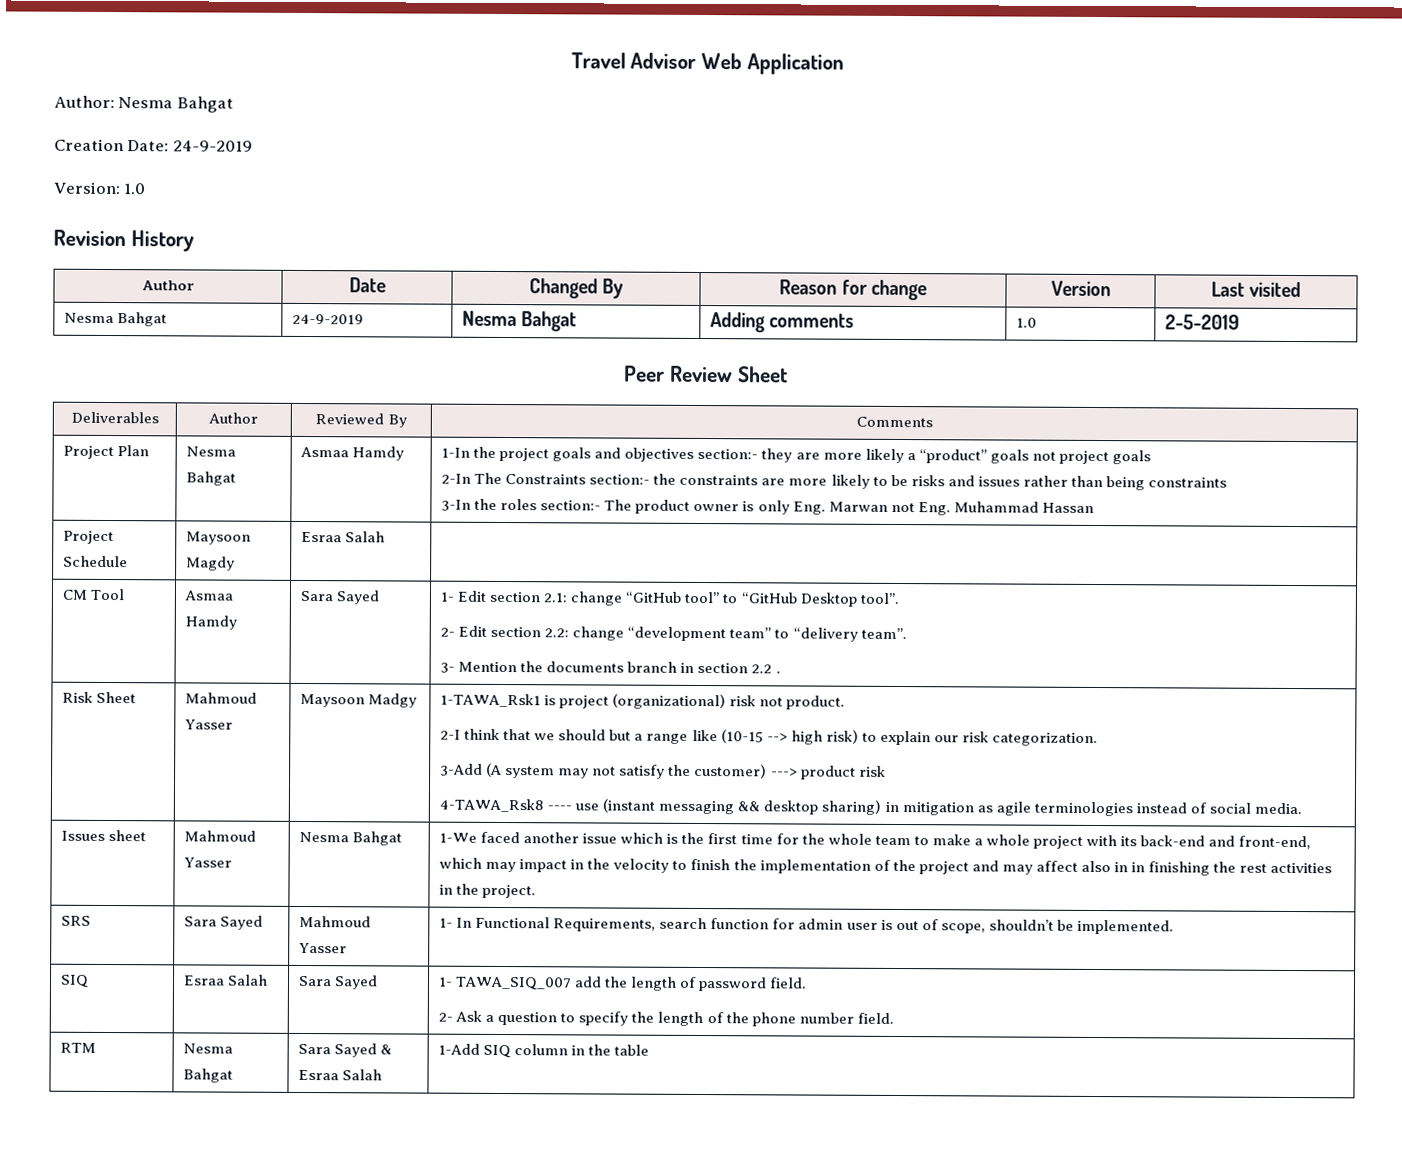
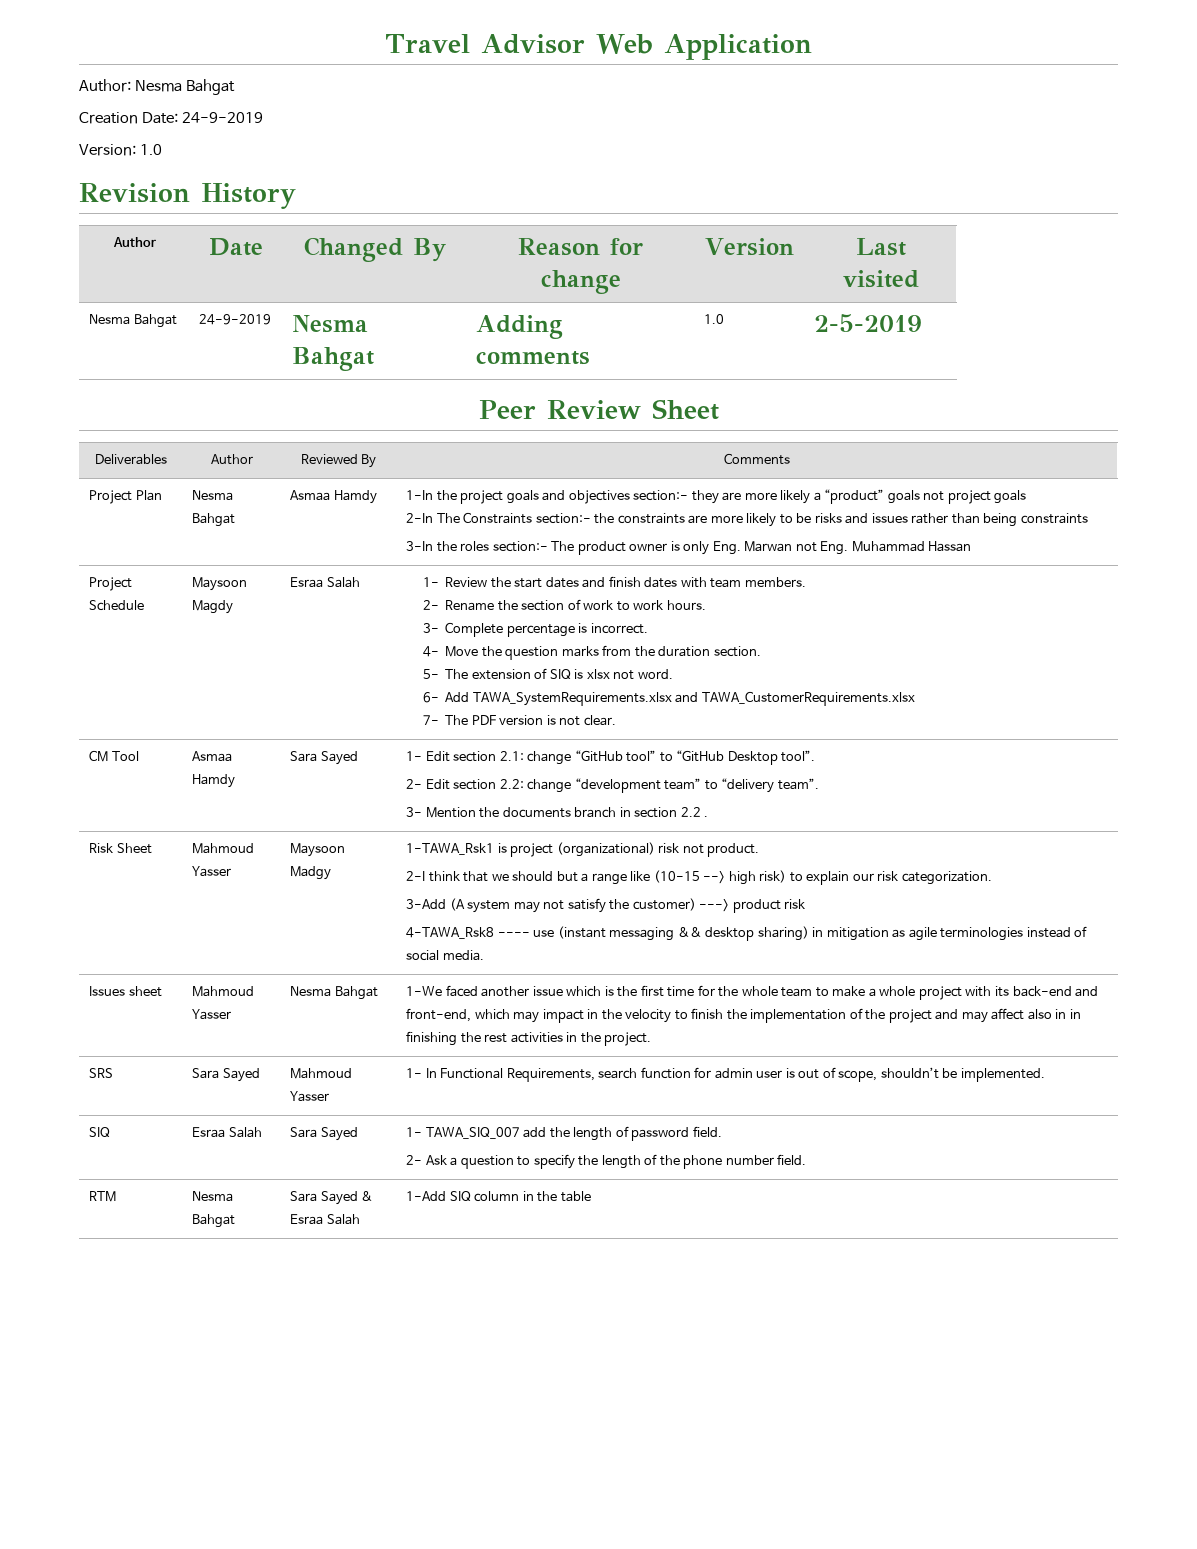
(386, 537) none -> [422,576,806,588] [422,599,706,611] [422,622,648,637] [422,645,761,660] [422,668,673,680] [422,691,915,706] [422,715,616,726] 1- Review the start dates and finish dates with team members. // 2- Rename the section of work to work hours. // 3- Complete percentage is incorrect. // 4- Move the question marks from the duration section. // 5- The extension of SIQ is xlsx not word. // 6- Add TAWA_SystemRequirements.xlsx and TAWA_CustomerRequirements.xlsx // 7- The PDF version is not clear.

